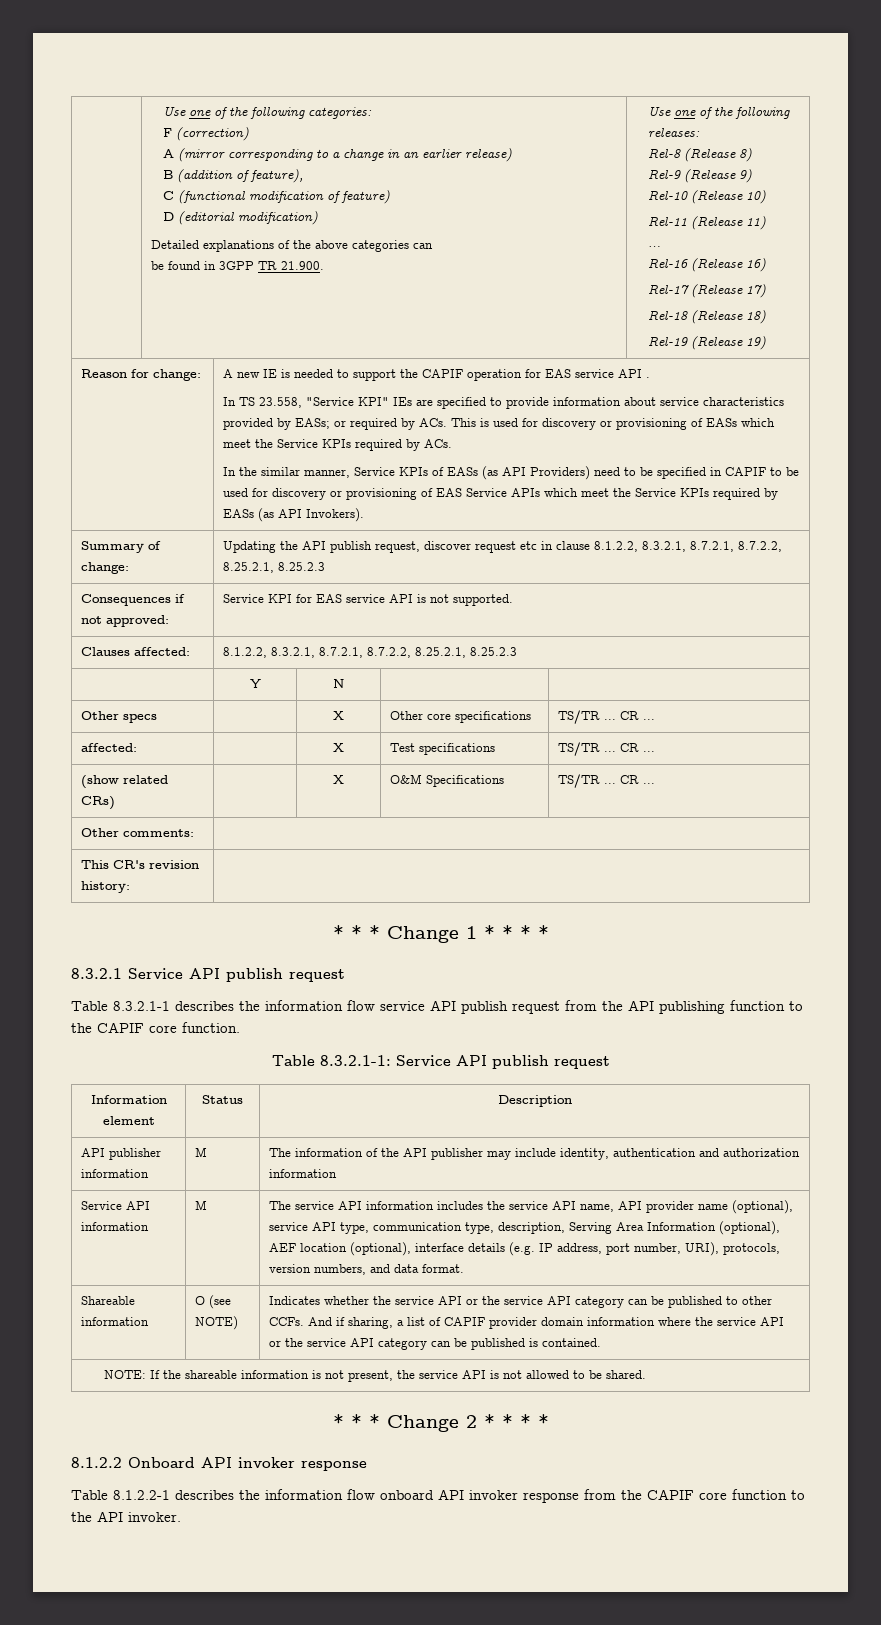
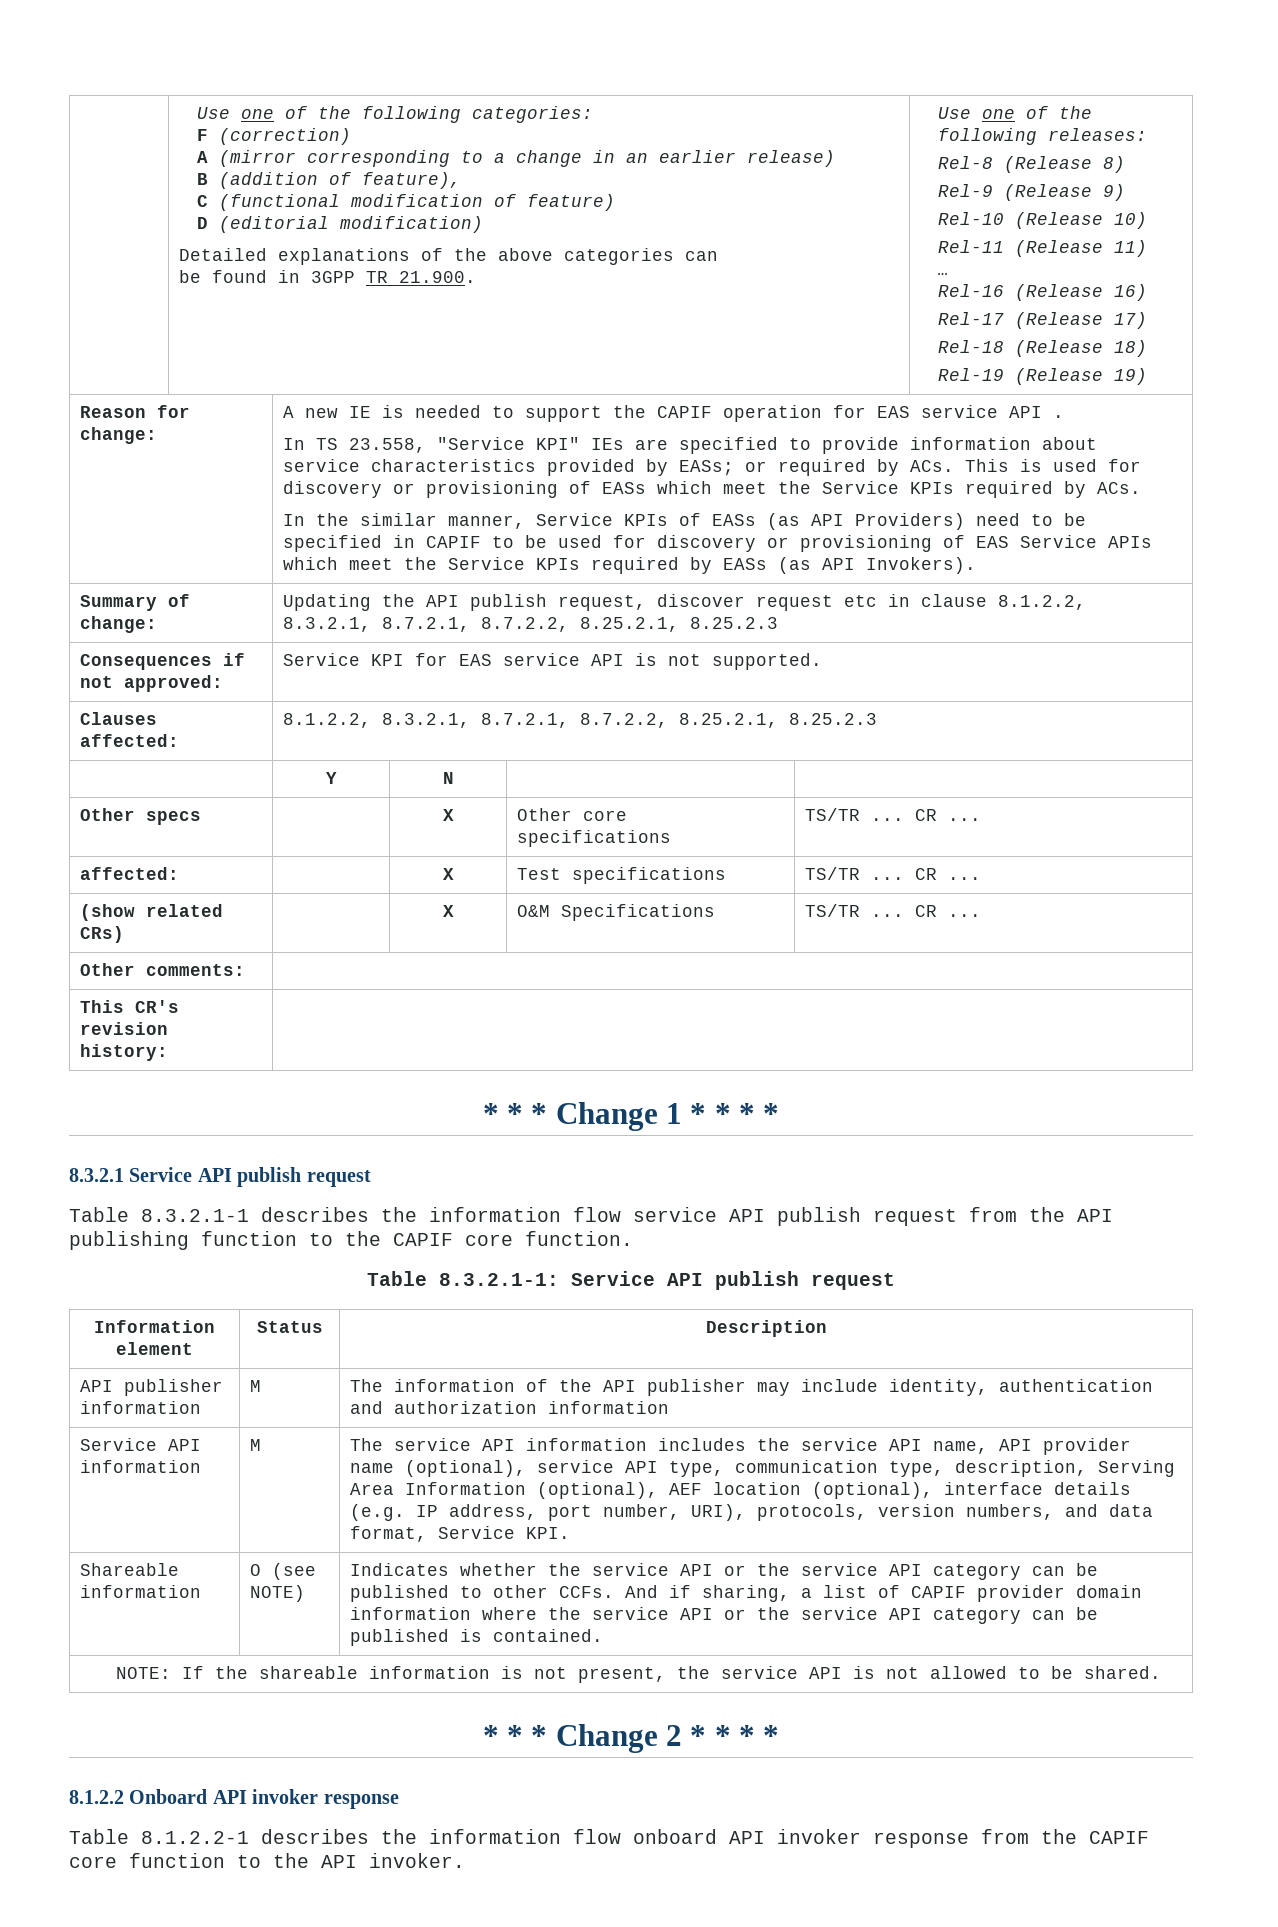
[422,1264,465,1273] format. -> [350,1526,571,1542] format, Service KPI.

